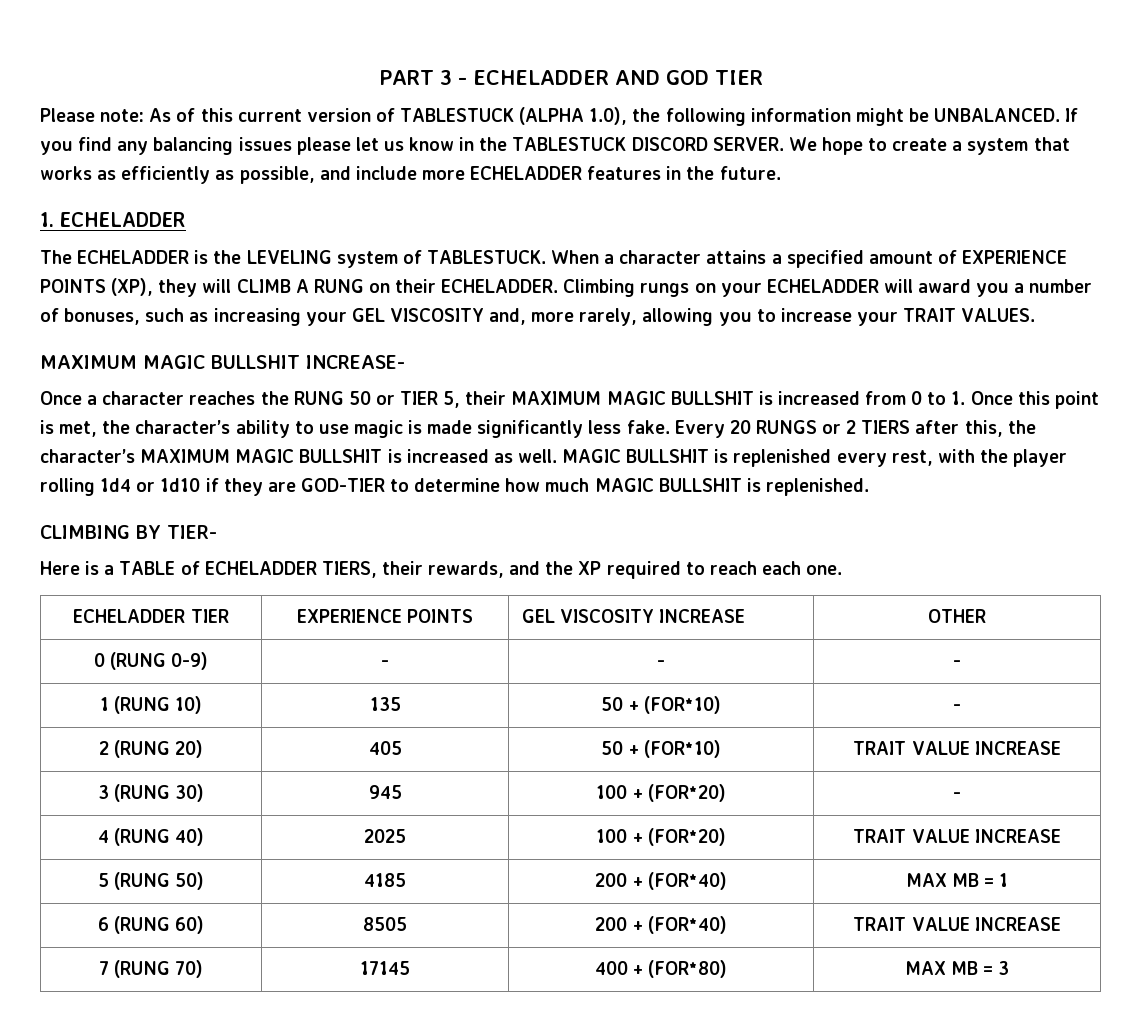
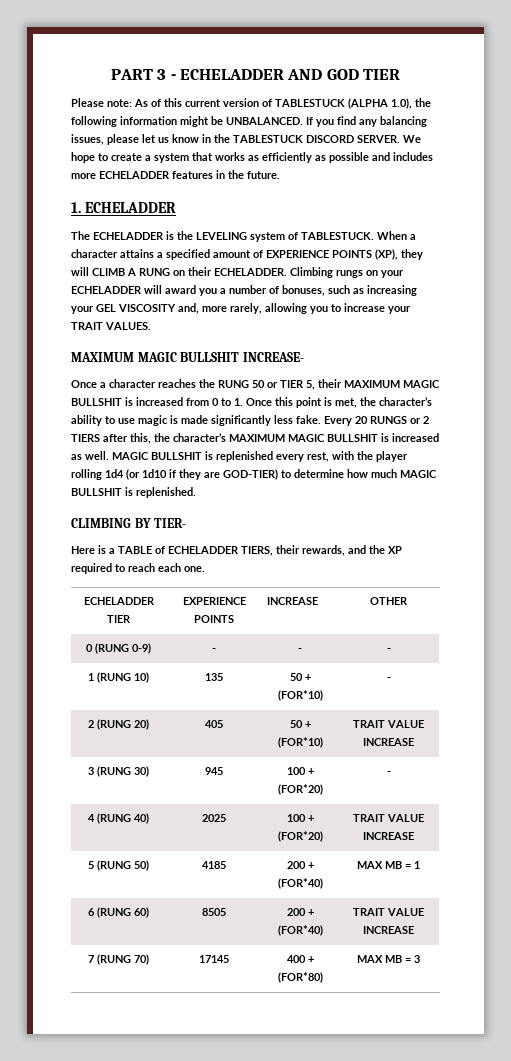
[238,137,292,151] issues -> [71,134,104,145] issues,
[239,166,417,184] possible, and include -> [329,152,433,163] possible and includes
[136,482,156,492] or -> [126,469,140,480] (or
[300,478,385,492] GOD-TIER -> [223,469,278,480] GOD-TIER)
[521,609,654,623] GEL VISCOSITY -> (234, 619) none

